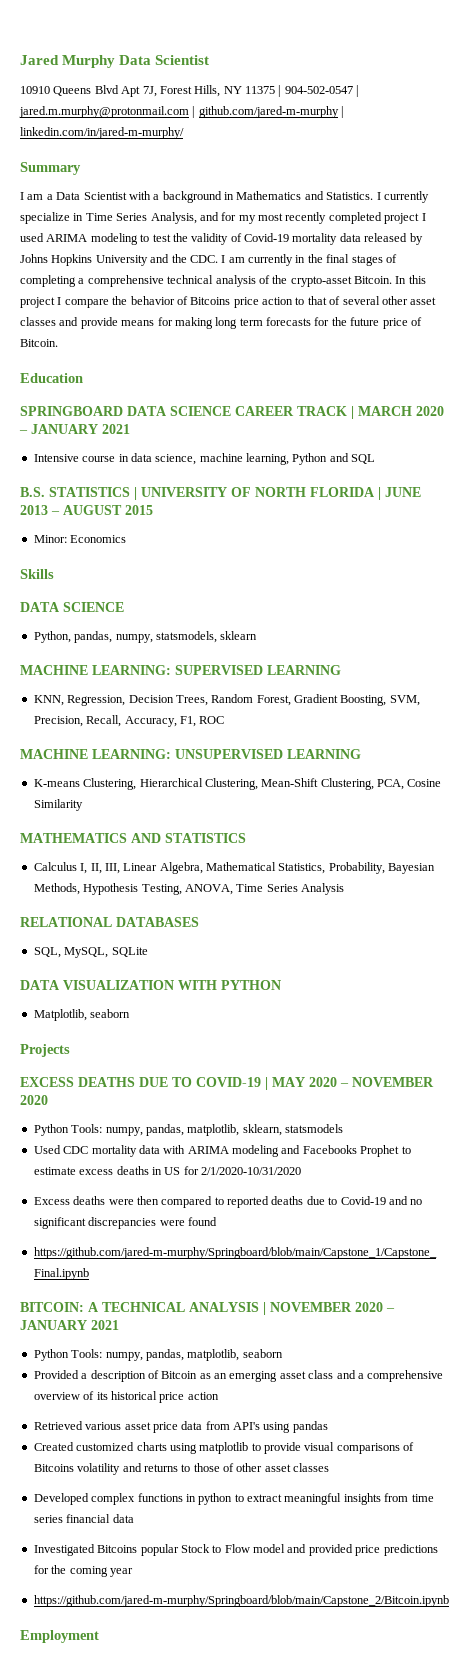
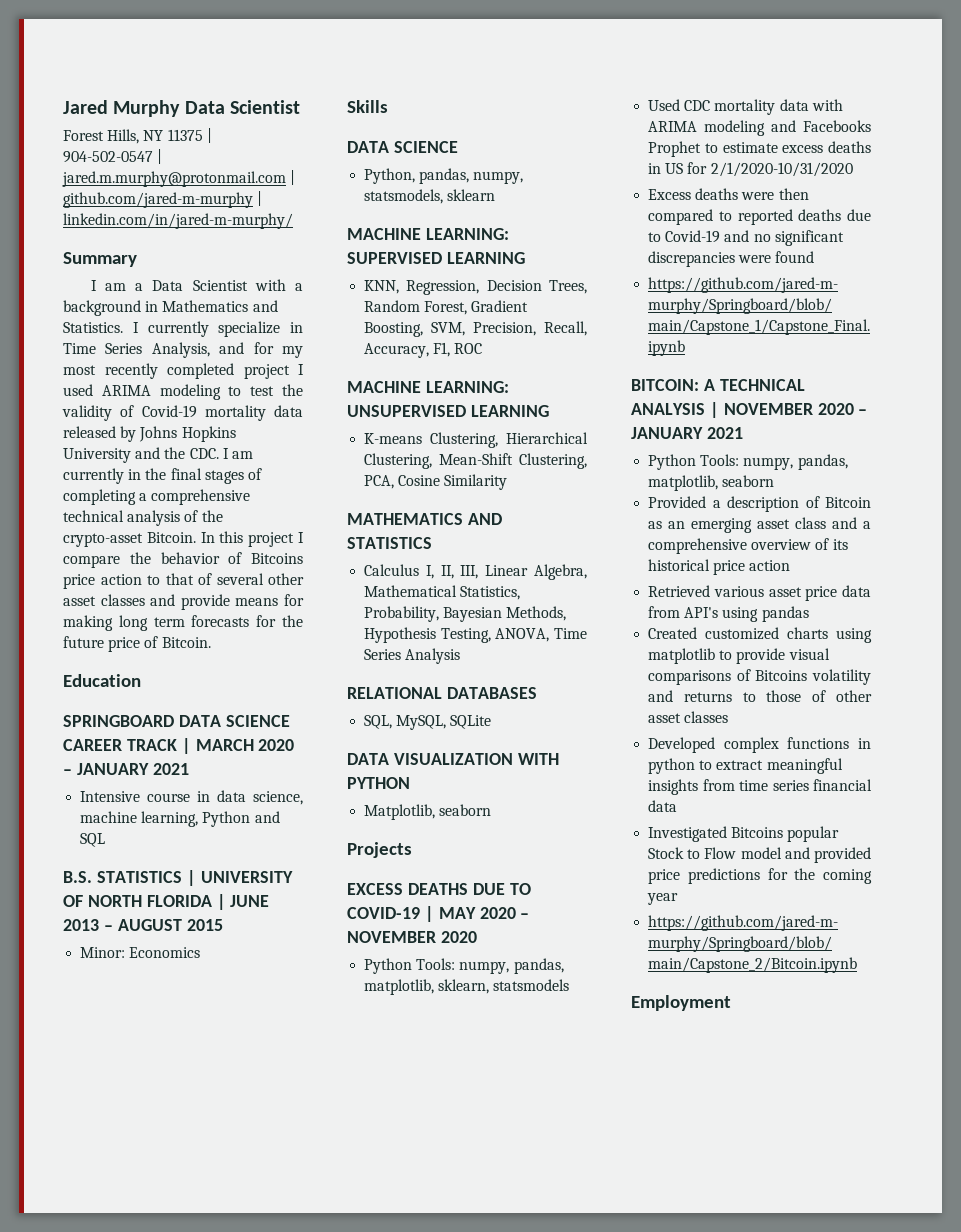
[20,85,157,97] 10910 Queens Blvd Apt 7J, -> (300, 107) none

